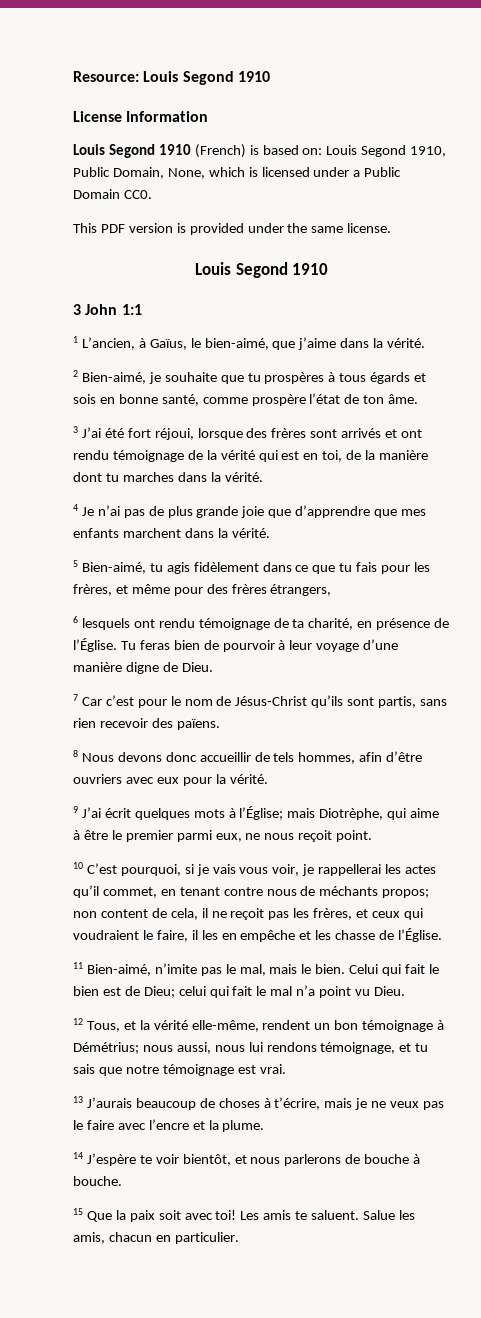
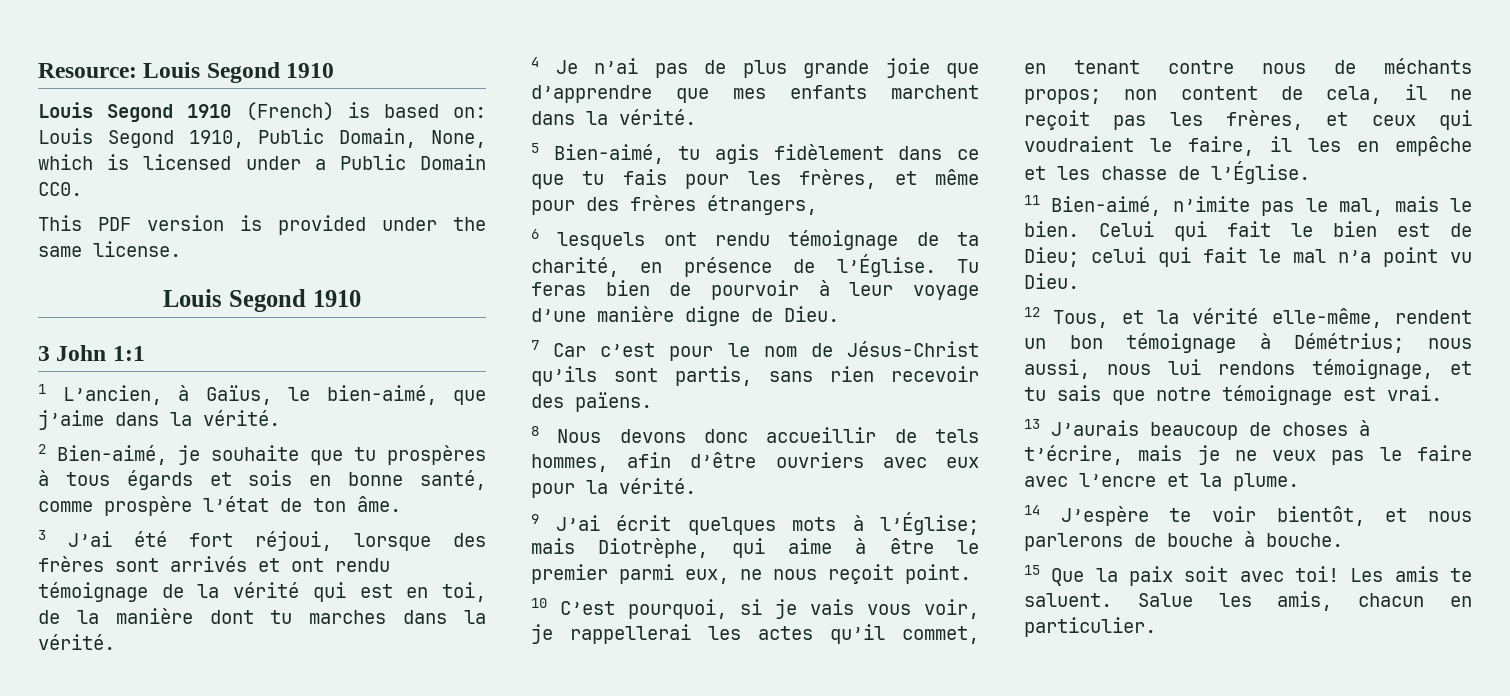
[73,111,209,122] // License Information -> (335, 70) none

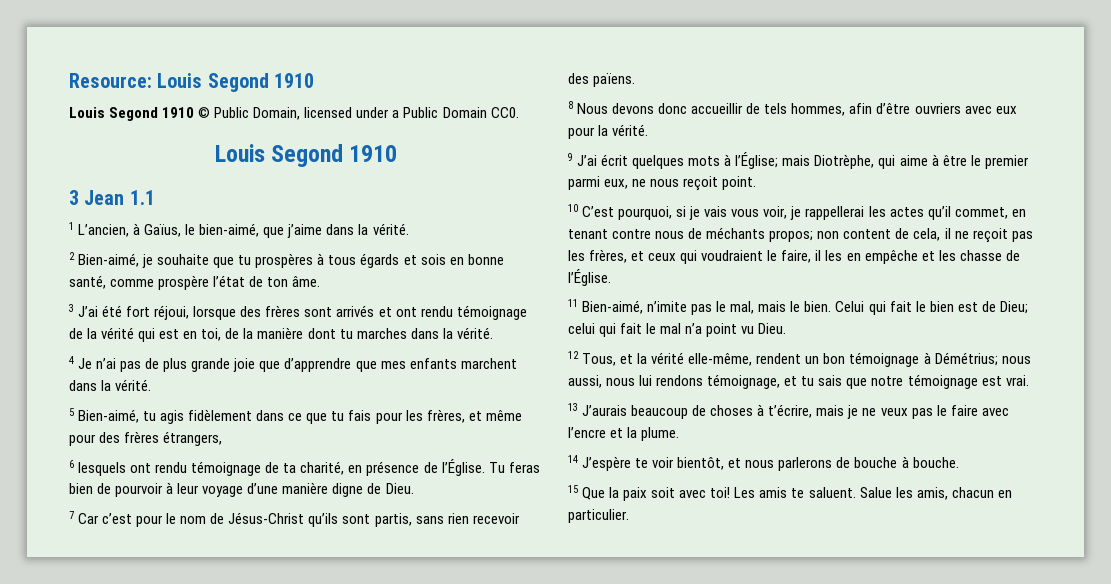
[245,102,487,121] [38,128,487,148] [38,154,130,170] (French) is based on: Louis Segond 1910, Public Domain, None, which is -> [198,107,301,120] © Public Domain,
[38,215,486,235] [38,241,181,257] // This PDF version is provided under the same license. -> (519, 112) none
[56,345,145,361] John 1:1 -> [84,190,155,205] Jean 1.1

